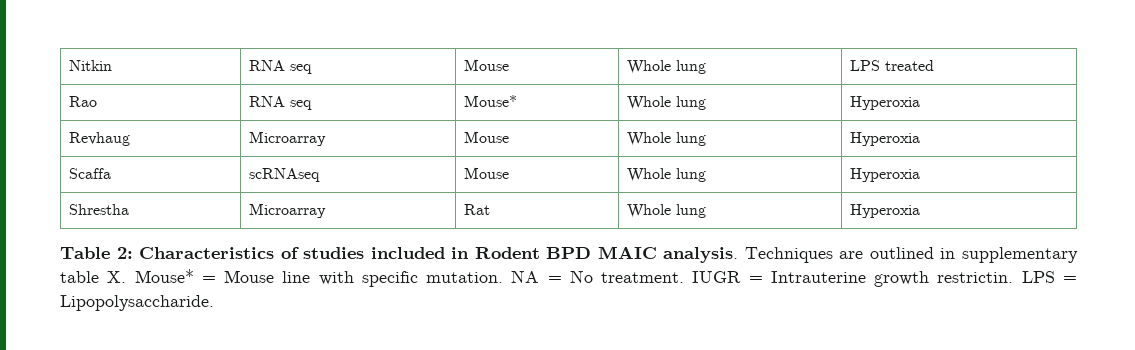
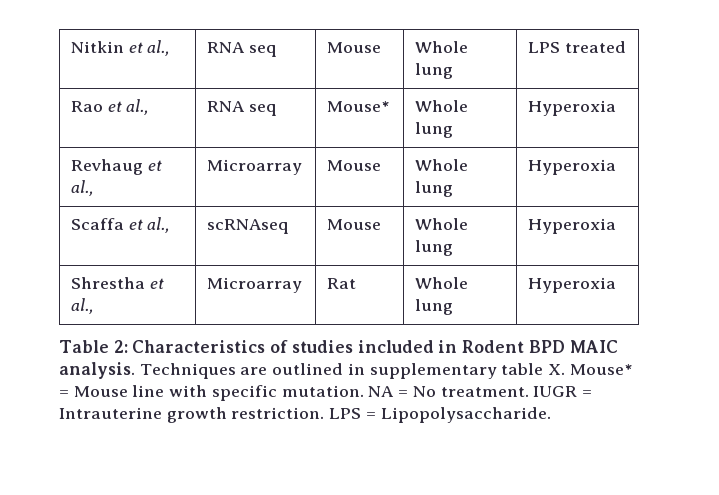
(112, 65) none -> [128,40,170,56] et al.,
(97, 101) none -> [107,99,149,115] et al.,
(130, 139) none -> [147,160,162,171] [70,180,93,196] et al.,
(111, 173) none -> [128,217,170,233] et al.,
(129, 209) none -> [149,278,164,289] [70,298,93,314] et al.,
[937,272,1014,283] restrictin. -> [231,407,325,419] restriction.

